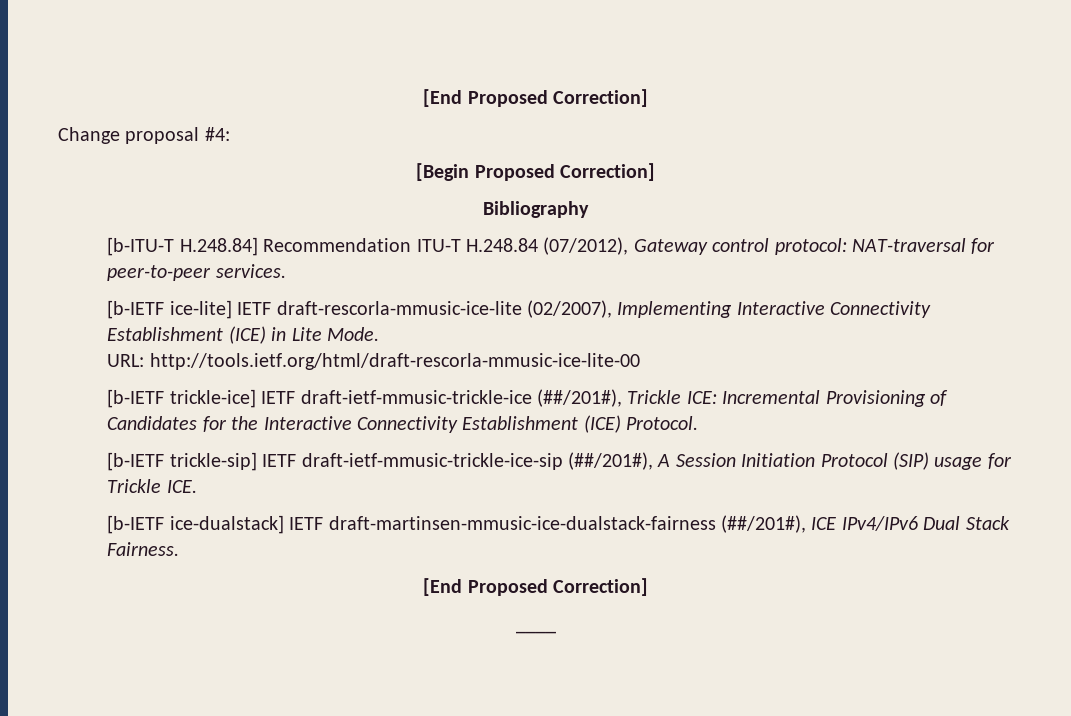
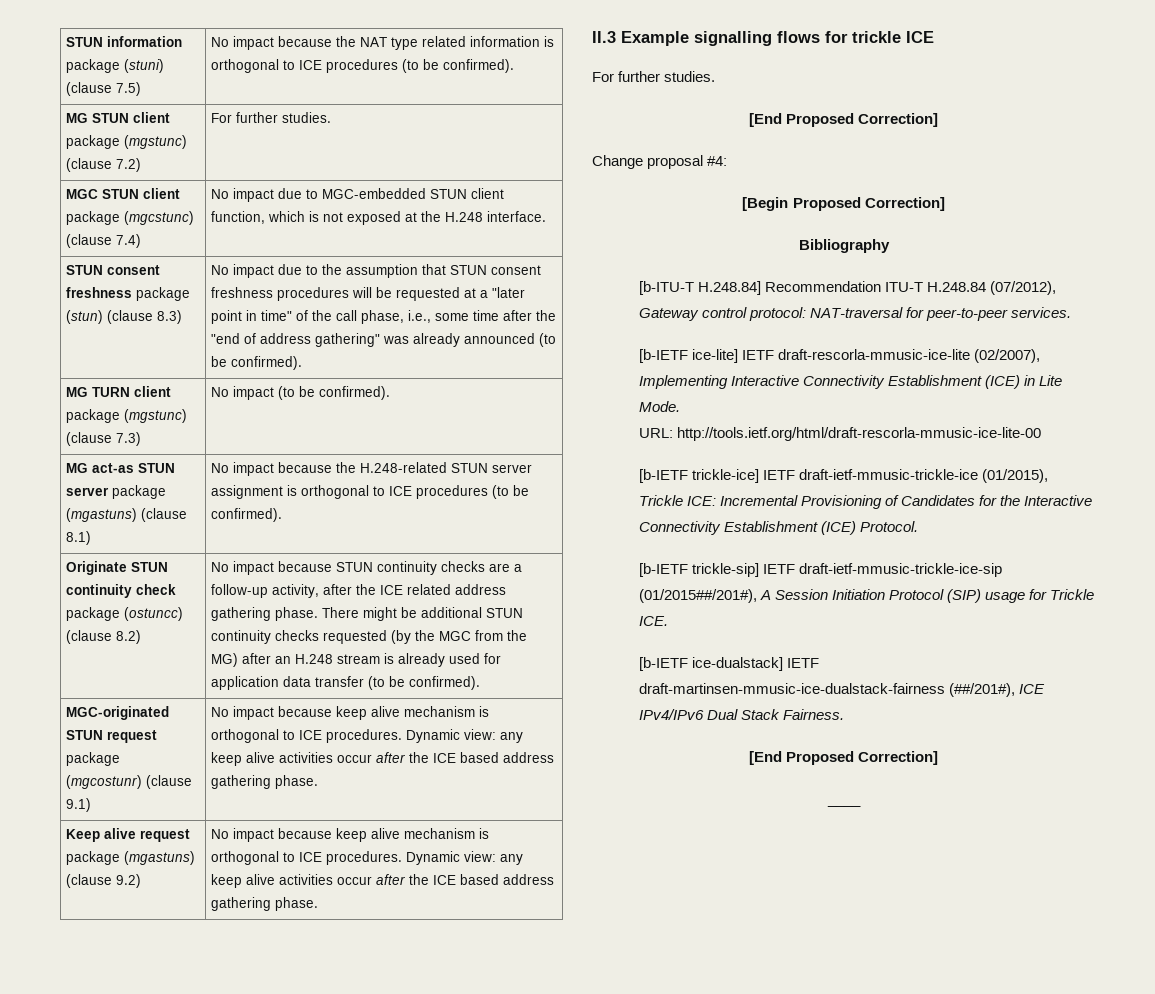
(423, 98) none -> [66,36,183,47] [66,59,165,73] [66,82,142,96] [211,36,555,50] [211,59,515,73] [66,112,171,123] [66,135,188,149] [66,158,142,172] [211,112,332,123] [66,188,181,199] [66,211,195,225] [66,234,142,248] [211,188,505,202] [211,211,547,225] [66,265,161,275] [66,287,191,301] [66,310,183,324] [211,264,542,278] [211,287,526,301] [211,310,557,324] [211,333,557,347] [211,356,303,370] [66,386,172,397] [66,409,188,423] [66,432,142,446] [211,386,391,400] [66,463,176,473] [66,485,167,499] [66,508,188,522] [66,531,92,545] [211,462,533,476] [211,485,530,499] [211,508,283,522] [66,561,169,575] [66,584,177,598] [66,607,184,621] [66,630,142,644] [211,561,523,575] [211,584,507,598] [211,607,524,621] [211,630,528,644] [211,653,502,667] [211,676,481,690] [66,706,170,720] [66,730,158,743] [66,752,121,766] [66,775,193,789] [66,798,92,812] [211,706,490,720] [211,729,524,743] [211,752,555,766] [211,775,319,789] [66,828,191,842] [66,851,196,865] [66,874,142,888] [211,828,490,842] [211,851,524,865] [211,874,555,888] [211,897,319,911] [592,31,934,46] [592,71,716,82] STUN information package (stuni) (clause 7.5) | No impact because the NAT type related information is orthogonal to ICE procedures (to be confirmed). // MG STUN client package (mgstunc) (clause 7.2) | For further studies. // MGC STUN client package (mgcstunc) (clause 7.4) | No impact due to MGC-embedded STUN client function, which is not exposed at the H.248 interface. // STUN consent freshness package (stun) (clause 8.3) | No impact due to the assumption that STUN consent freshness procedures will be requested at a "later point in time" of the call phase, i.e., some time after the "end of address gathering" was already announced (to be confirmed). // MG TURN client package (mgstunc) (clause 7.3) | No impact (to be confirmed). // MG act-as STUN server package (mgastuns) (clause 8.1) | No impact because the H.248-related STUN server assignment is orthogonal to ICE procedures (to be confirmed). // Originate STUN continuity check package (ostuncc) (clause 8.2) | No impact because STUN continuity checks are a follow-up activity, after the ICE related address gathering phase. There might be additional STUN continuity checks requested (by the MGC from the MG) after an H.248 stream is already used for application data transfer (to be confirmed). // MGC-originated STUN request package (mgcostunr) (clause 9.1) | No impact because keep alive mechanism is orthogonal to ICE procedures. Dynamic view: any keep alive activities occur after the ICE based address gathering phase. // Keep alive request package (mgastuns) (clause 9.2) | No impact because keep alive mechanism is orthogonal to ICE procedures. Dynamic view: any keep alive activities occur after the ICE based address gathering phase. // II.3 Example signalling flows for trickle ICE // For further studies. //
[536,389,622,407] (##/201#), -> [981,469,1048,483] (01/2015),
[567,452,653,470] (##/201#), -> [638,589,757,603] (01/2015##/201#),

